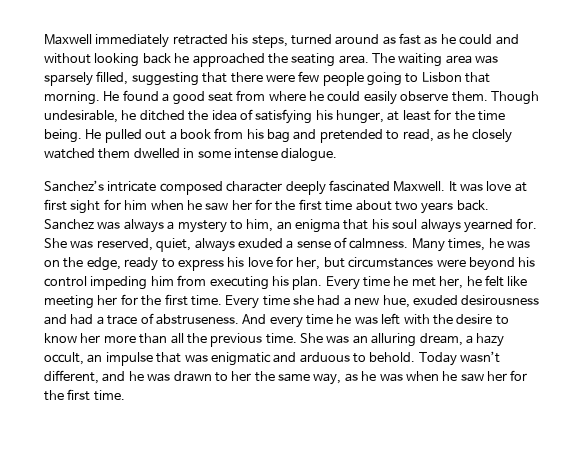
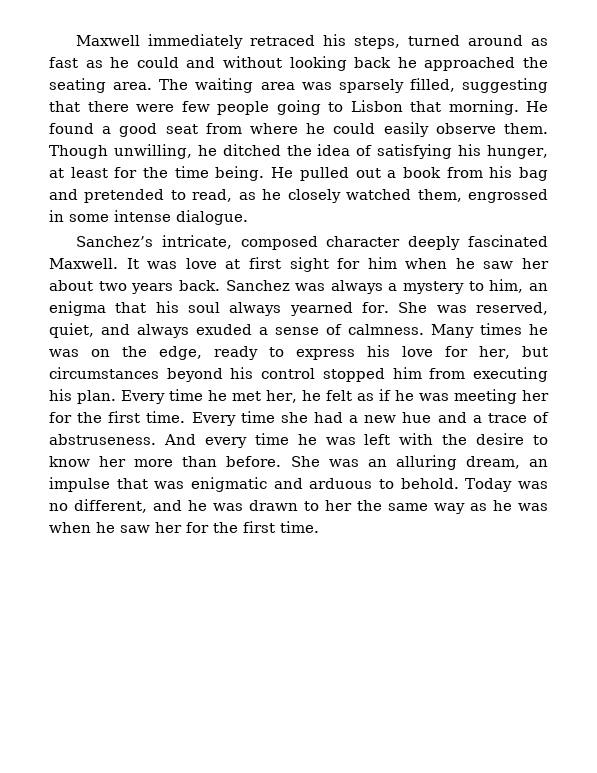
[172,34,228,45] retracted -> [249,35,315,46] retraced
[44,110,118,123] undesirable, -> [113,144,192,159] unwilling,
[98,148,180,159] them dwelled -> [417,189,549,203] them, engrossed
[107,181,157,192] intricate -> [161,235,232,249] intricate,
[255,199,353,211] for the first time -> (549, 263) none
(192, 245) none -> [101,324,130,335] and
[448,238,486,251] times, -> [480,323,522,335] times
[436,259,466,267] were -> (159, 373) none
[90,276,148,290] impeding -> [322,368,385,382] stopped
[507,276,528,286] like -> [356,389,449,401] as if he was
[382,295,540,308] [44,314,94,325] hue, exuded desirousness and had -> [402,412,467,423] hue and
[170,333,297,347] all the previous time. -> [226,456,282,467] before.
[465,333,505,347] [44,352,84,365] a hazy occult, -> (520, 462) none
[460,351,501,363] wasn’t -> [518,481,548,489] [49,503,68,511] was no
[313,373,342,385] way, -> [434,503,465,514] way

